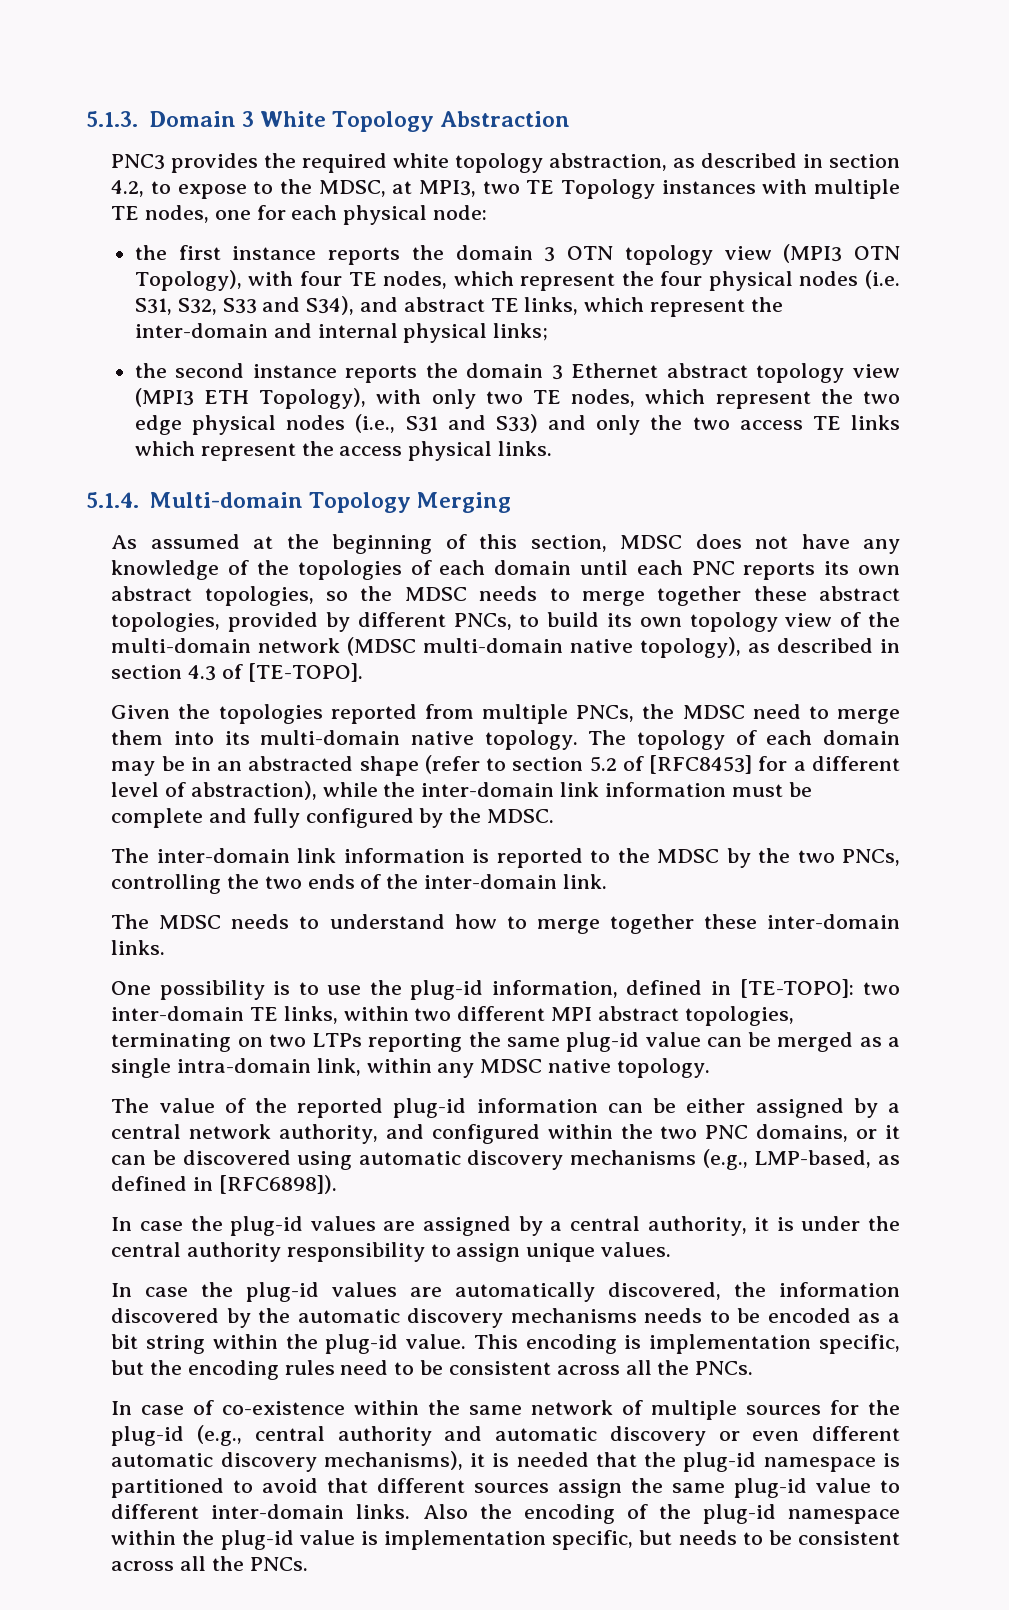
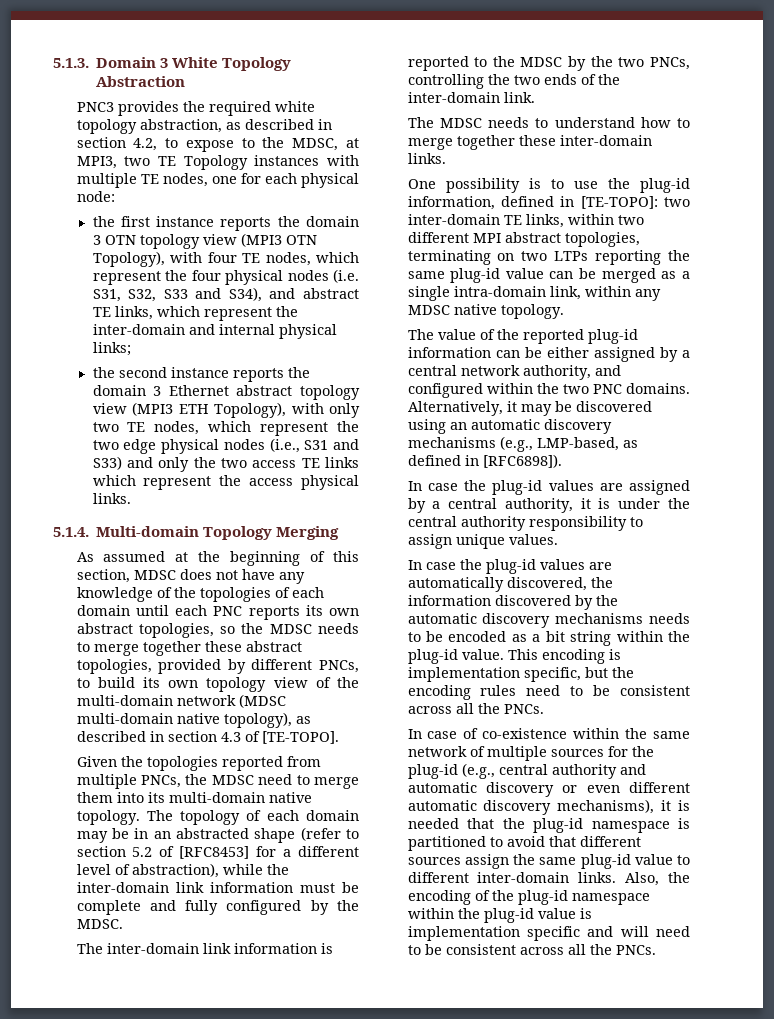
[756,1124,901,1142] [111,1155,147,1165] domains, or it can -> [626,383,690,394] [407,401,552,416] domains. Alternatively, it may
(353, 1160) none -> [449,422,467,430] an
[422,1504,468,1519] Also -> [625,872,660,886] Also,
[552,1530,737,1550] specific, but needs -> [526,926,690,941] specific and will need

